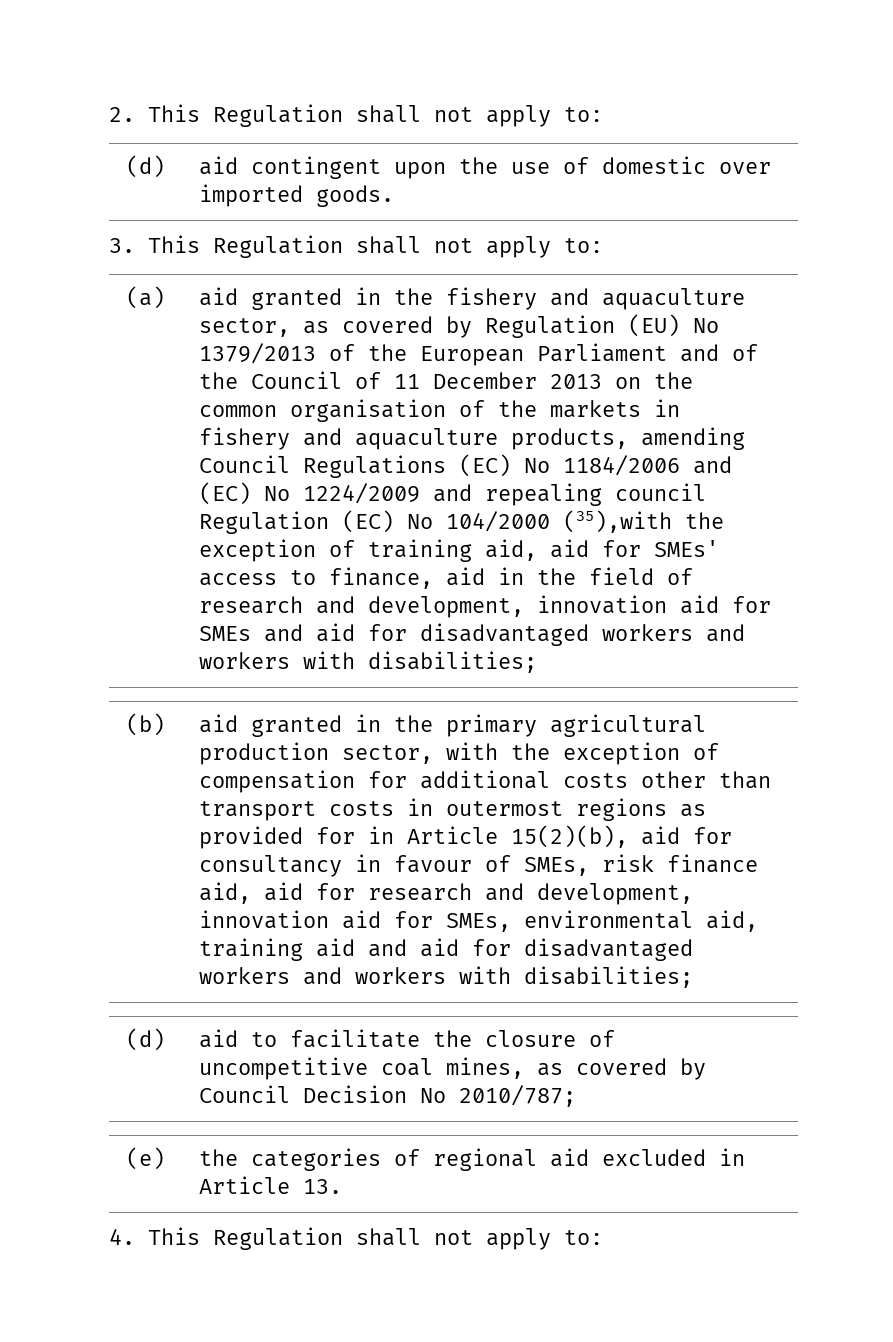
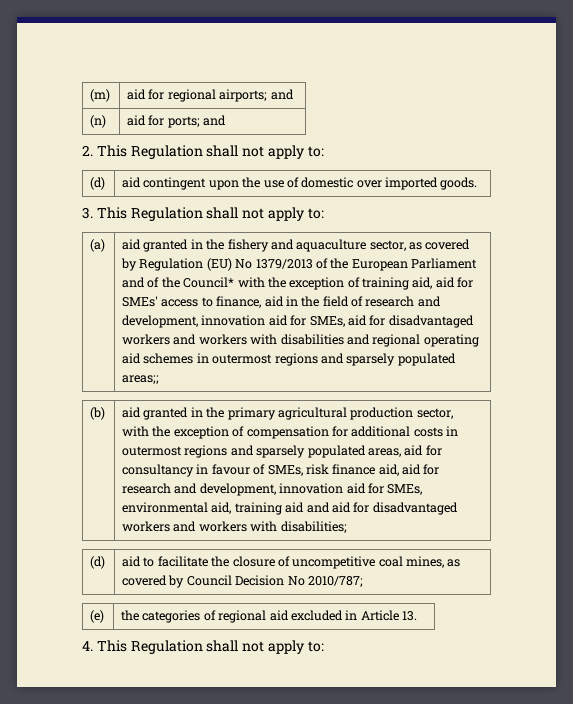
(109, 114) none -> [90,89,111,102] [127,89,294,102] [90,115,107,128] [127,115,227,128] (m) | aid for regional airports; and // (n) | aid for ports; and //
[250,371,693,389] [198,399,680,422] [198,427,745,450] [198,454,732,478] [198,482,706,506] [198,510,672,534] Council of 11 December 2013 on the common organisation of the markets in fishery and aquaculture products, amending Council Regulations (EC) No 1184/2006 and (EC) No 1224/2009 and repealing council Regulation (EC) No 104/2000 (35),with -> [183,277,265,288] Council* with
[198,623,745,646] [198,651,537,673] SMEs and aid for disadvantaged workers and workers with disabilities; -> [309,315,474,328] [122,334,479,347] [122,353,456,366] [122,375,160,384] SMEs, aid for disadvantaged workers and workers with disabilities and regional operating aid schemes in outermost regions and sparsely populated areas;;
[640,771,771,789] [198,798,706,821] [198,825,628,849] other than transport costs in outermost regions as provided for in Article 15(2)(b), -> [446,426,459,436] [122,445,401,458] in outermost regions and sparsely populated areas,

